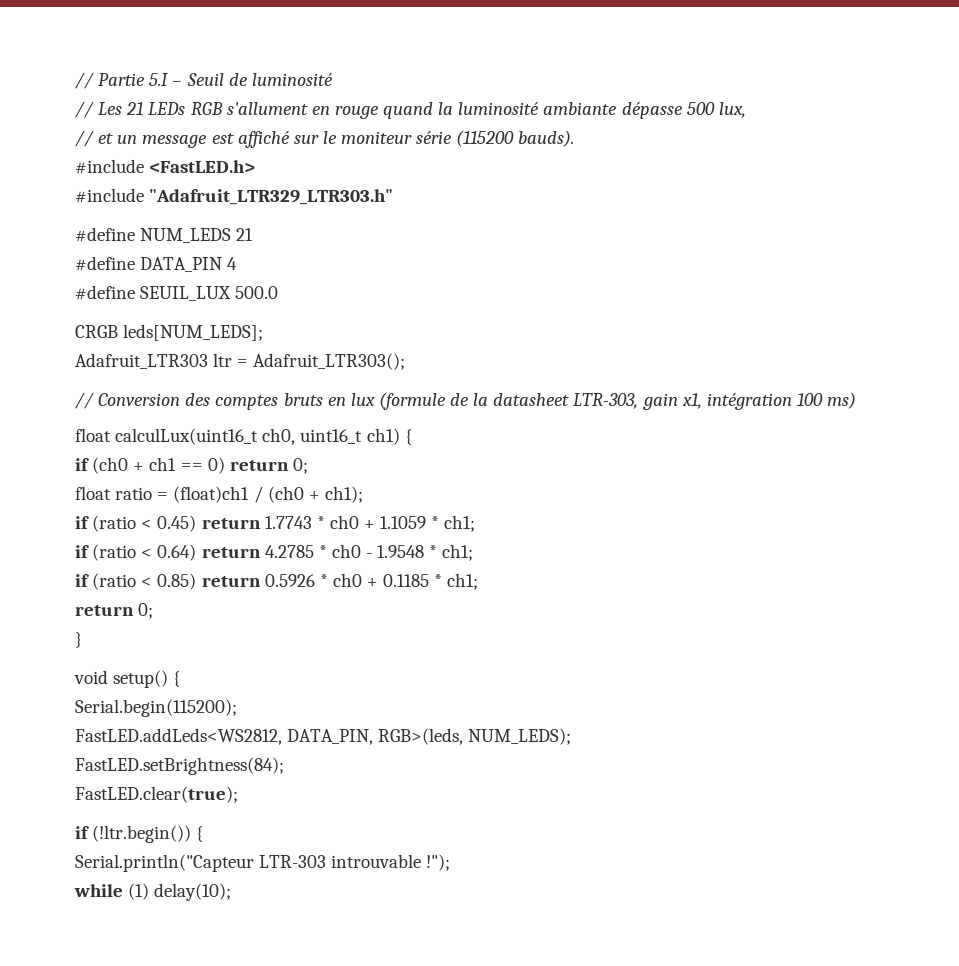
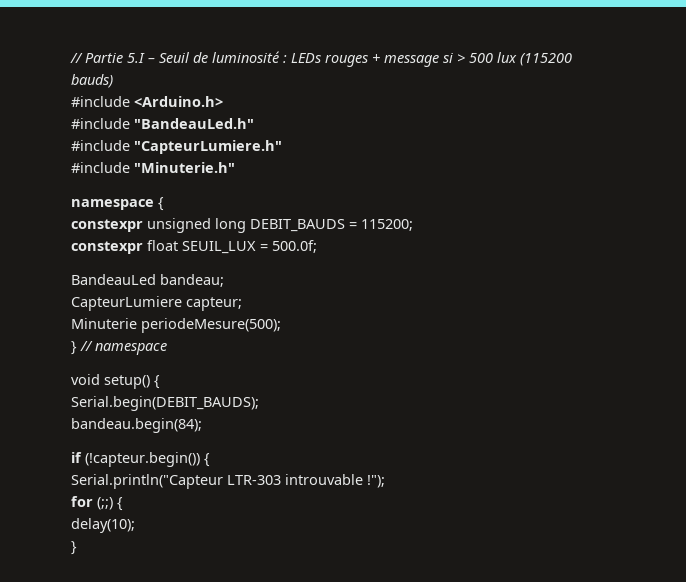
[75,101,746,119] [75,130,575,148] [75,159,256,174] [75,188,394,205] [75,227,254,243] [75,256,238,272] [75,285,279,301] [75,324,264,341] [75,353,406,370] [75,392,857,410] [75,428,412,445] [75,457,308,474] [75,486,363,503] [75,515,476,532] [75,544,474,561] [75,573,479,590] [75,603,154,619] [75,632,82,648] // // Les 21 LEDs RGB s'allument en rouge quand la luminosité ambiante dépasse 500 lux, // // et un message est affiché sur le moniteur série (115200 bauds). // #include <FastLED.h> // #include "Adafruit_LTR329_LTR303.h" // #define NUM_LEDS 21 // #define DATA_PIN 4 // #define SEUIL_LUX 500.0 // CRGB leds[NUM_LEDS]; // Adafruit_LTR303 ltr = Adafruit_LTR303(); // // Conversion des comptes bruts en lux (formule de la datasheet LTR-303, gain x1, intégration 100 ms) // float calculLux(uint16_t ch0, uint16_t ch1) { // if (ch0 + ch1 == 0) return 0; // float ratio = (float)ch1 / (ch0 + ch1); // if (ratio < 0.45) return 1.7743 * ch0 + 1.1059 * ch1; // if (ratio < 0.64) return 4.2785 * ch0 - 1.9548 * ch1; // if (ratio < 0.85) return 0.5926 * ch0 + 0.1185 * ch1; // return 0; // } -> [283,52,572,67] [71,74,113,88] [71,96,223,107] [71,118,254,129] [71,140,282,154] [71,162,235,173] [71,197,164,211] [71,218,413,233] [71,240,317,254] [71,274,224,287] [71,296,242,311] [71,318,281,333] [71,341,167,355] : LEDs rouges + message si > 500 lux (115200 bauds) // #include <Arduino.h> // #include "BandeauLed.h" // #include "CapteurLumiere.h" // #include "Minuterie.h" // namespace { // constexpr unsigned long DEBIT_BAUDS = 115200; // constexpr float SEUIL_LUX = 500.0f; // BandeauLed bandeau; // CapteurLumiere capteur; // Minuterie periodeMesure(500); // } // namespace
[75,699,237,717] [75,728,572,745] [75,757,284,775] [75,786,238,803] [75,825,192,843] Serial.begin(115200); // FastLED.addLeds<WS2812, DATA_PIN, RGB>(leds, NUM_LEDS); // FastLED.setBrightness(84); // FastLED.clear(true); // if (!ltr.begin()) -> [71,396,259,411] [71,418,202,433] [71,452,200,467] Serial.begin(DEBIT_BAUDS); // bandeau.begin(84); // if (!capteur.begin())
[74,883,150,900] while (1) -> [71,496,123,511] for (;;) { //
(232, 892) none -> [71,541,77,555] // }

